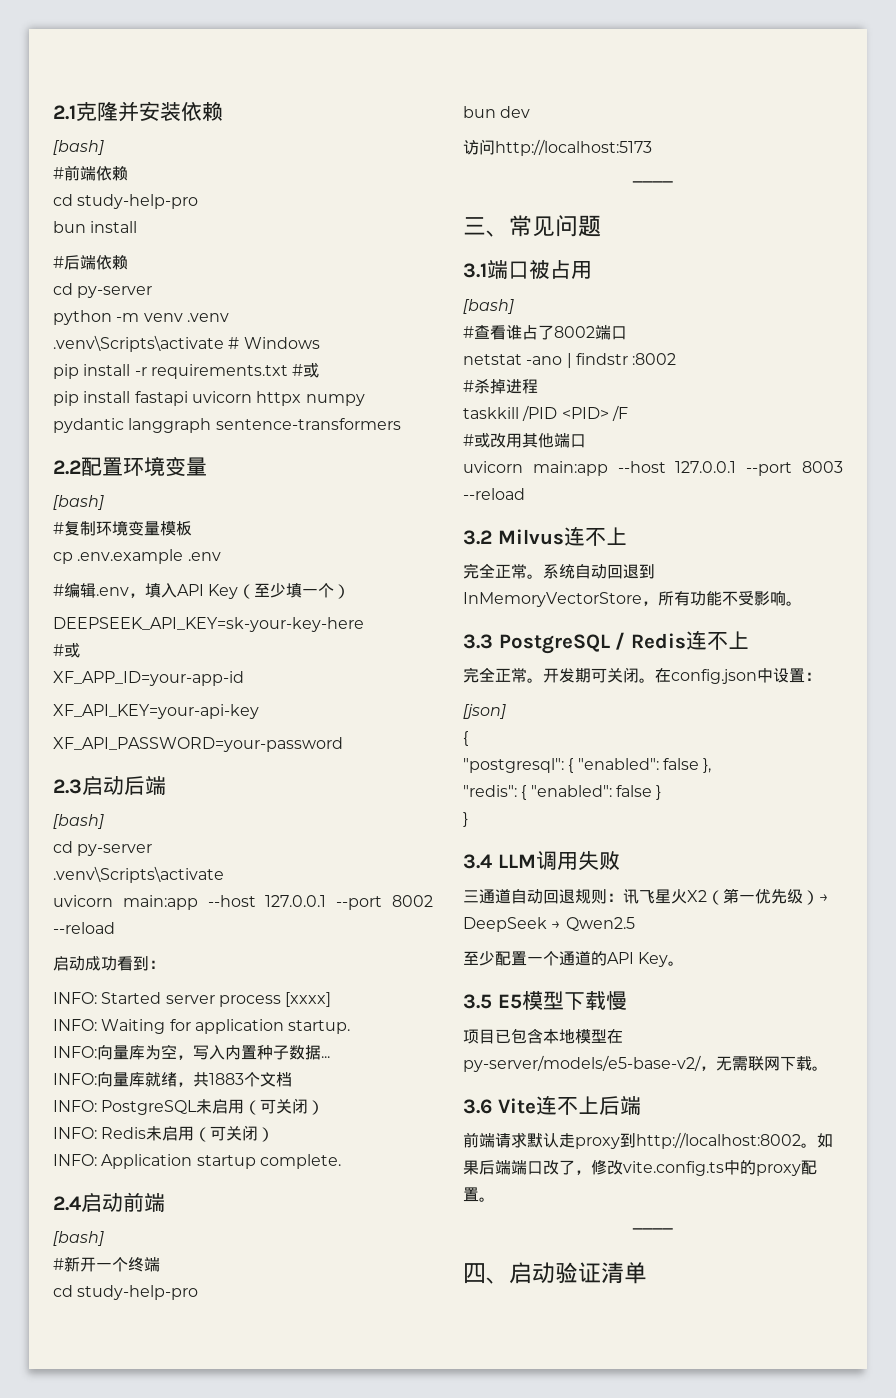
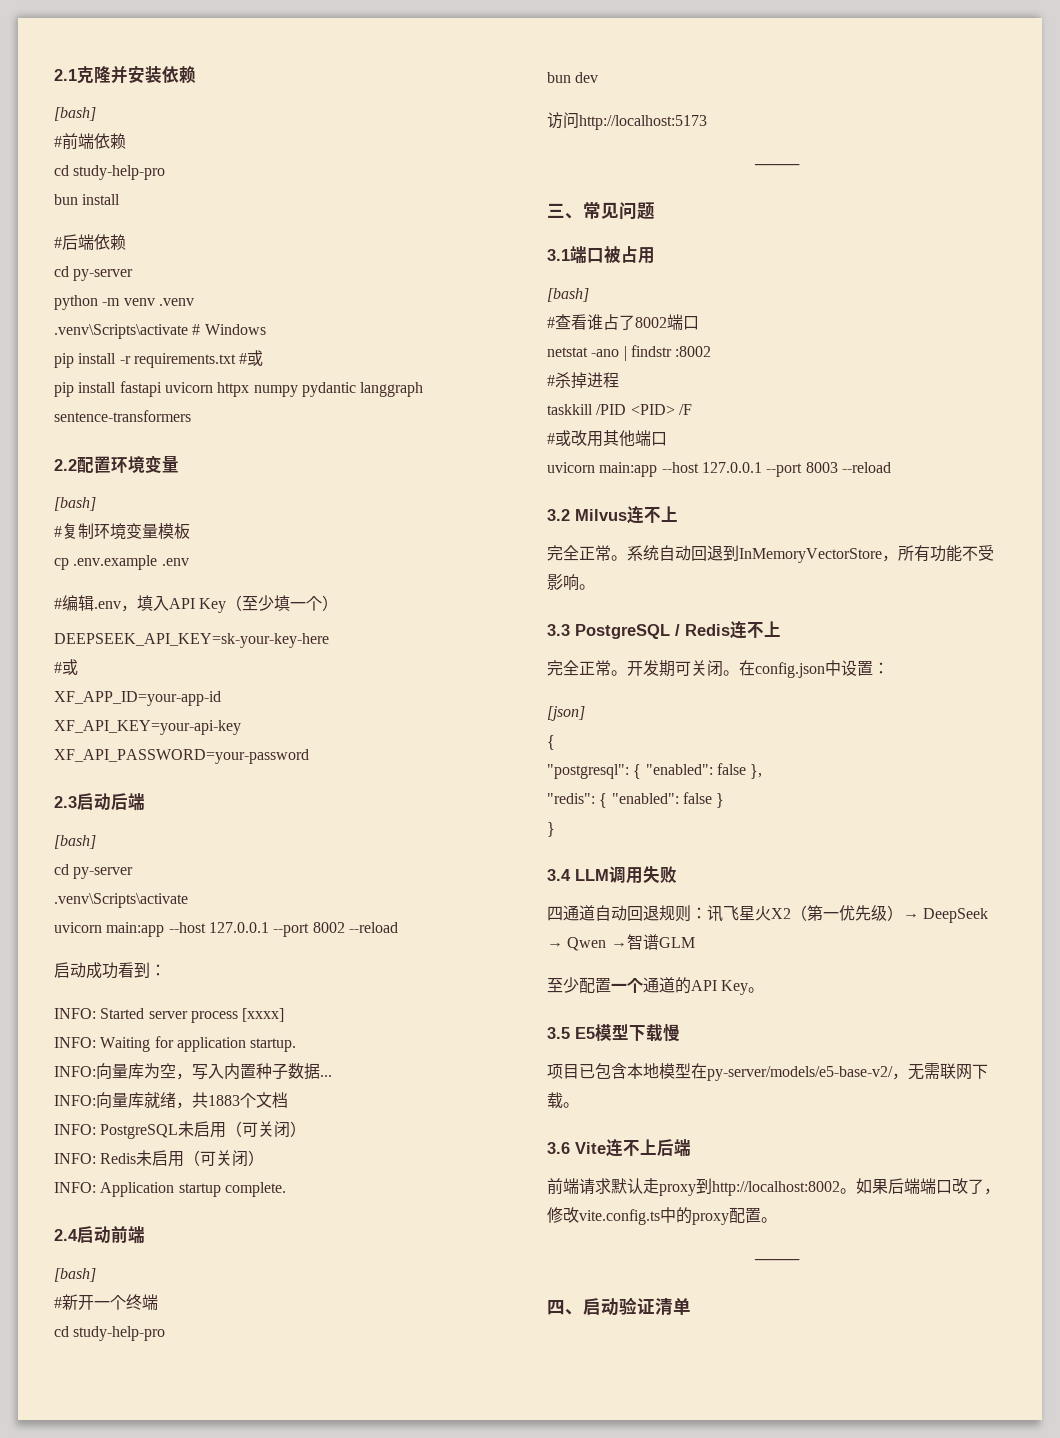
[463,890,479,903] 三 -> [547,906,563,921] 四
[565,917,635,931] Qwen2.5 -> [567,934,695,951] Qwen →智谱GLM

